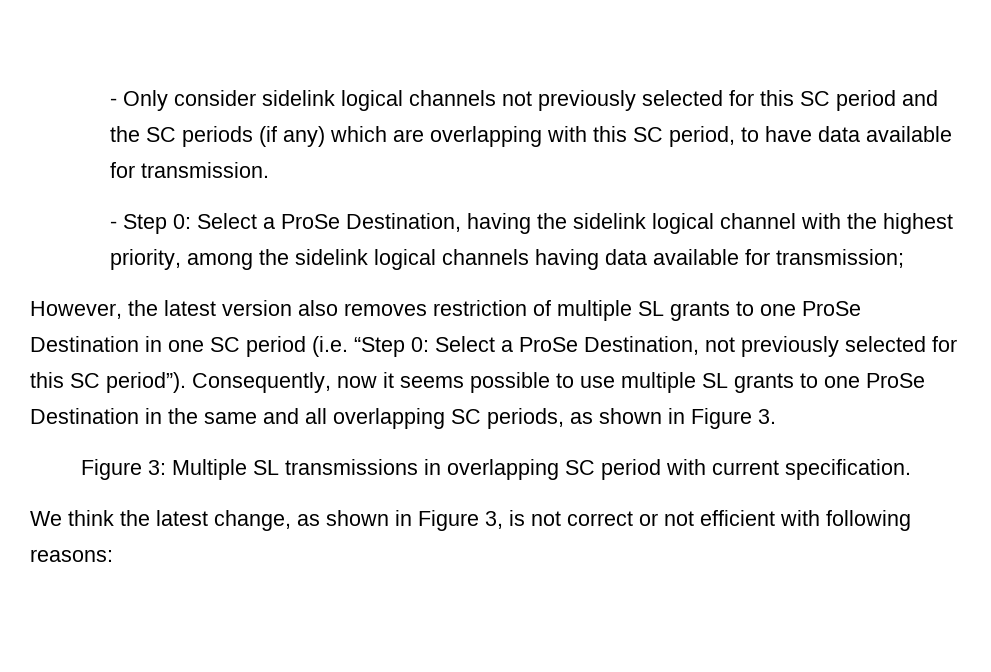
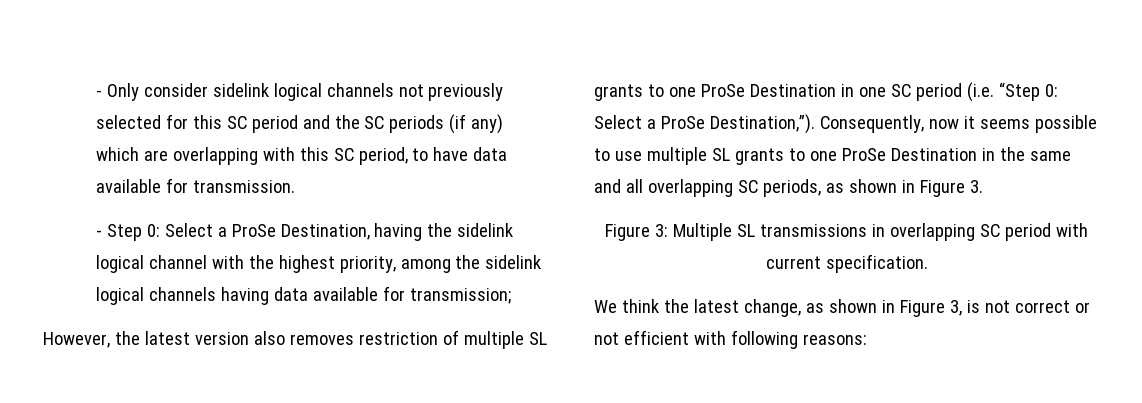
[584,336,957,357] [30,372,186,393] Destination, not previously selected for this SC period”). -> [709,114,815,134] Destination,”).

